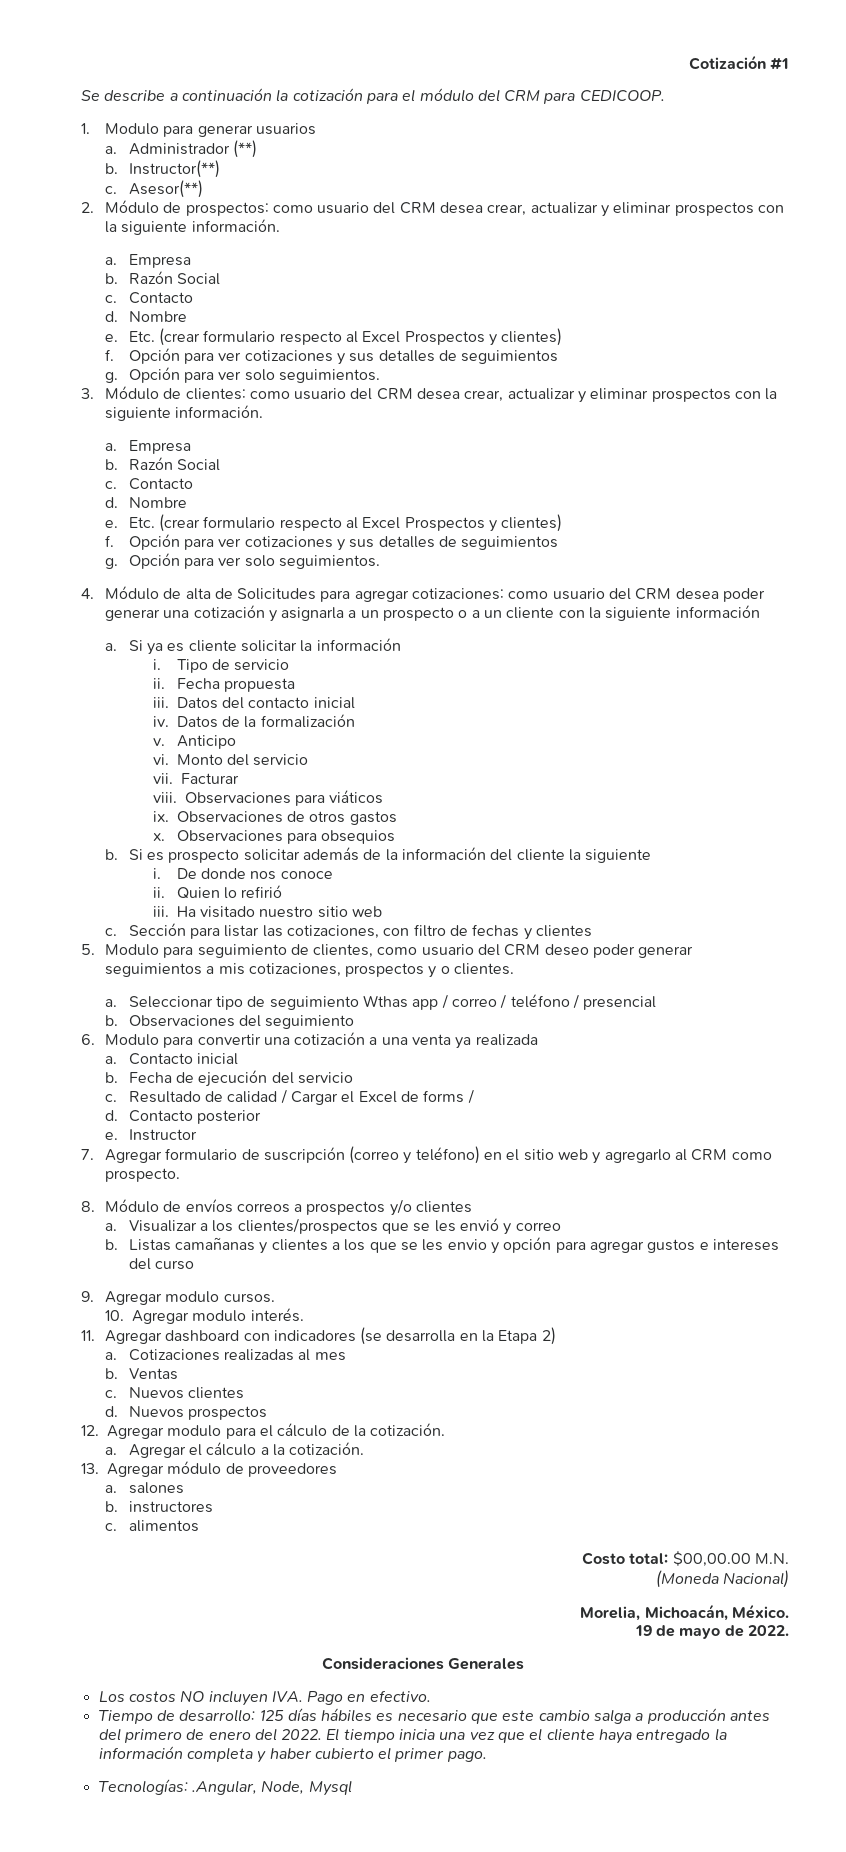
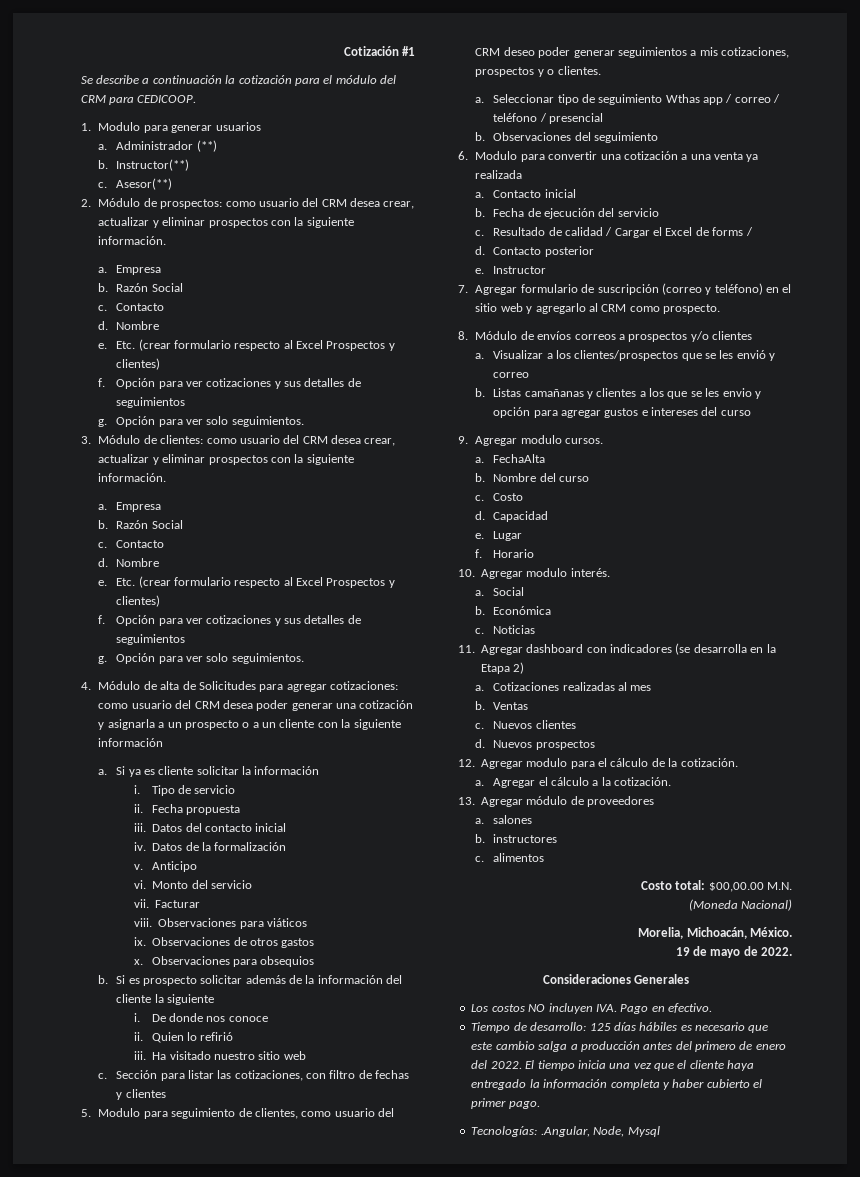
[104,1308,304,1324] 10. Agregar modulo interés. -> [475,454,546,463] [475,473,589,482] [475,493,524,501] [475,511,549,522] [475,531,523,541] [475,549,535,558] [457,568,610,579] [475,587,525,596] [475,606,552,615] [475,625,536,634] a. FechaAlta // b. Nombre del curso // c. Costo // d. Capacidad // e. Lugar // f. Horario // 10. Agregar modulo interés. // a. Social // b. Económica // c. Noticias

